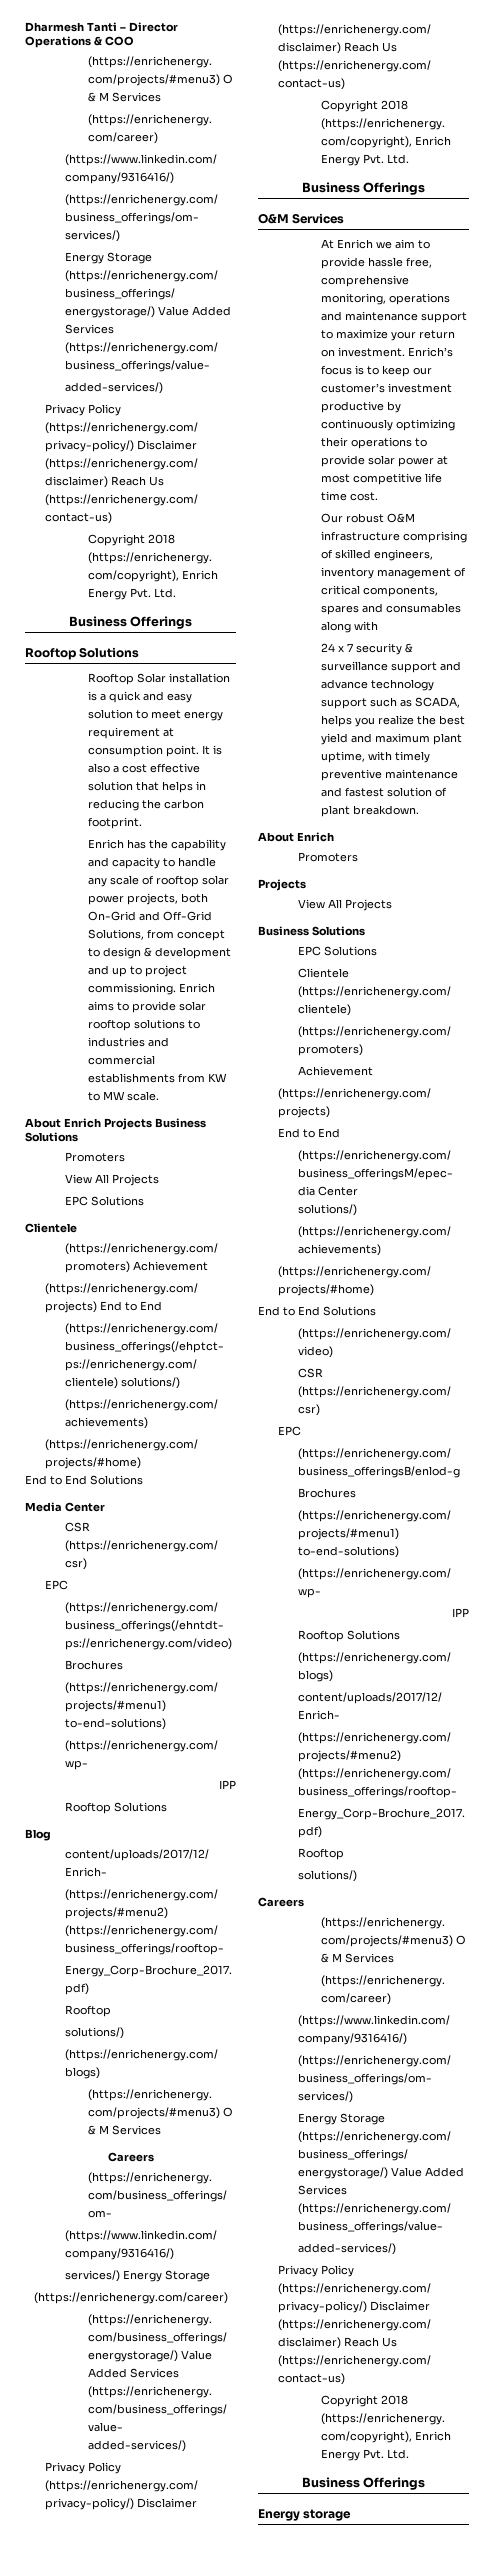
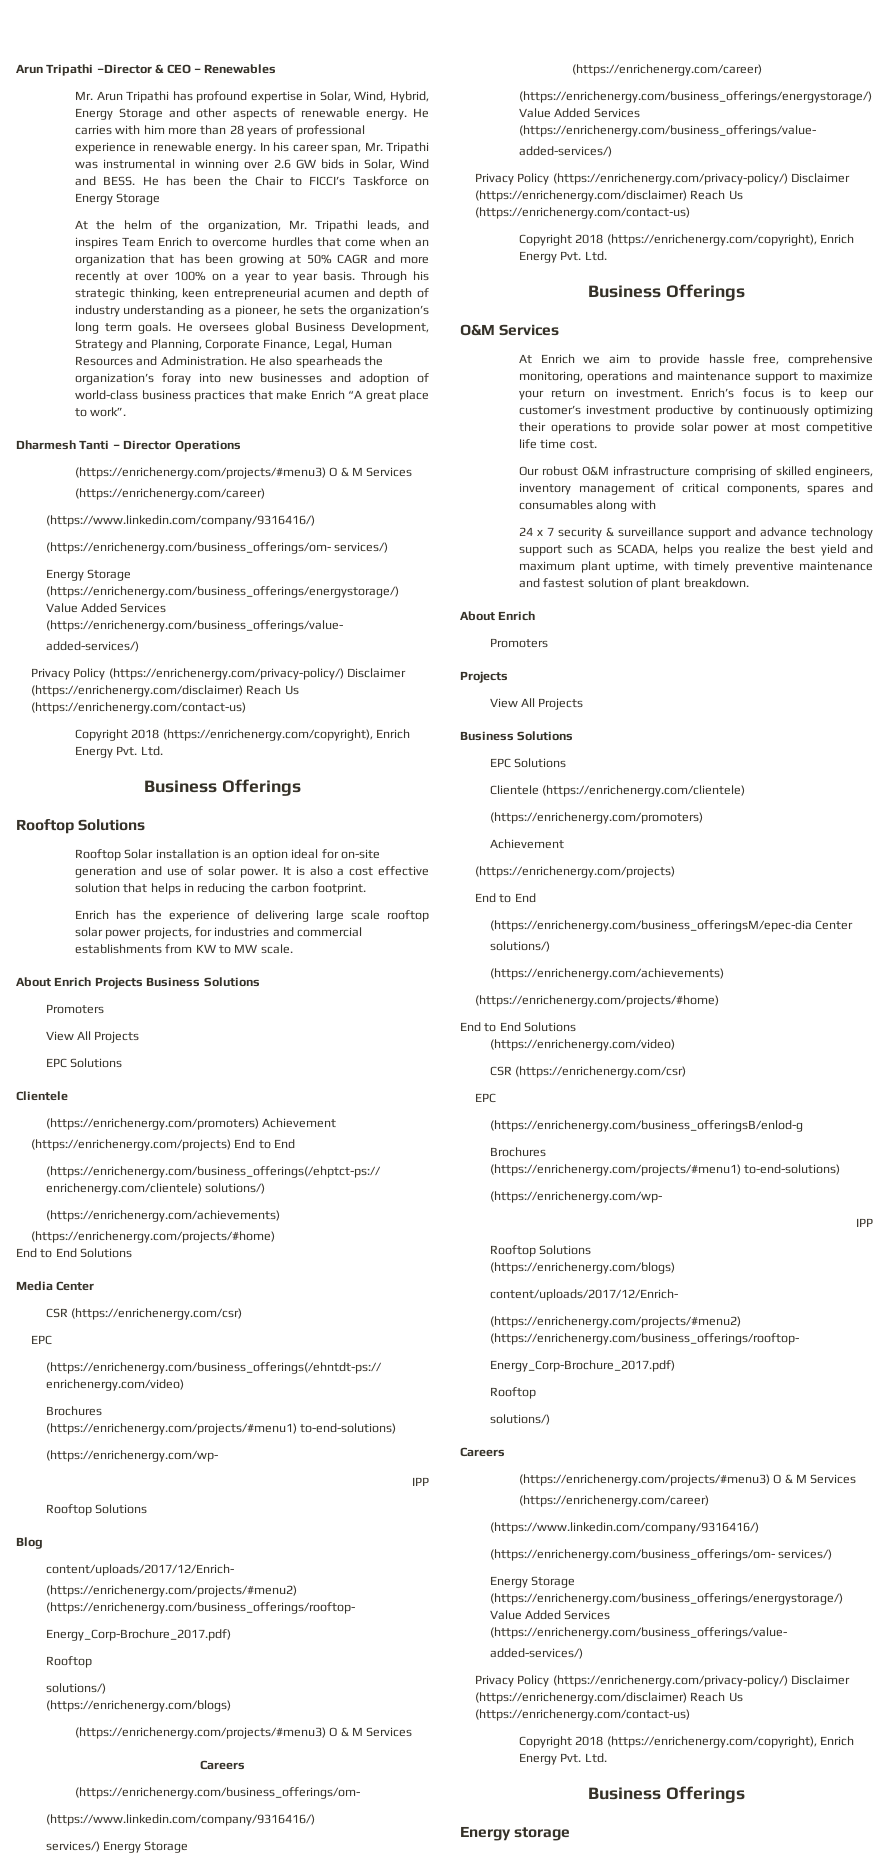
(25, 27) none -> [16,64,277,76] [74,91,429,103] [74,108,429,120] [74,125,365,137] [74,142,430,154] [74,159,429,171] [74,176,429,186] [74,193,161,205] [74,220,429,232] [74,237,429,249] [74,254,430,266] [74,271,429,283] [74,288,429,300] [74,305,429,317] [74,322,429,334] [74,339,393,351] [74,356,384,368] [74,373,429,385] [74,390,429,402] [74,407,127,417] Arun Tripathi –Director & CEO – Renewables // Mr. Arun Tripathi has profound expertise in Solar, Wind, Hybrid, Energy Storage and other aspects of renewable energy. He carries with him more than 28 years of professional experience in renewable energy. In his career span, Mr. Tripathi was instrumental in winning over 2.6 GW bids in Solar, Wind and BESS. He has been the Chair to FICCI’s Taskforce on Energy Storage // At the helm of the organization, Mr. Tripathi leads, and inspires Team Enrich to overcome hurdles that come when an organization that has been growing at 50% CAGR and more recently at over 100% on a year to year basis. Through his strategic thinking, keen entrepreneurial acumen and depth of industry understanding as a pioneer, he sets the organization’s long term goals. He oversees global Business Development, Strategy and Planning, Corporate Finance, Legal, Human Resources and Administration. He also spearheads the organization’s foray into new businesses and adoption of world-class business practices that make Enrich “A great place to work”. //
[93,36,134,46] & COO -> (241, 446) none
[100,691,193,703] [88,709,224,721] [88,727,175,739] [88,745,200,757] a quick and easy solution to meet energy requirement at consumption point. -> [234,849,380,861] [74,866,279,878] an option ideal for on-site generation and use of solar power.
[171,839,227,851] [88,857,217,869] [88,875,230,887] [88,893,209,905] [88,911,213,921] [88,929,226,941] [88,947,232,959] [88,965,188,977] [88,983,216,995] [88,1001,207,1013] [88,1019,201,1031] capability and capacity to handle any scale of rooftop solar power projects, both On-Grid and Off-Grid Solutions, from concept to design & development and up to project commissioning. Enrich aims to provide solar rooftop solutions to -> [168,910,429,922] [74,927,213,939] experience of delivering large scale rooftop solar power projects, for

